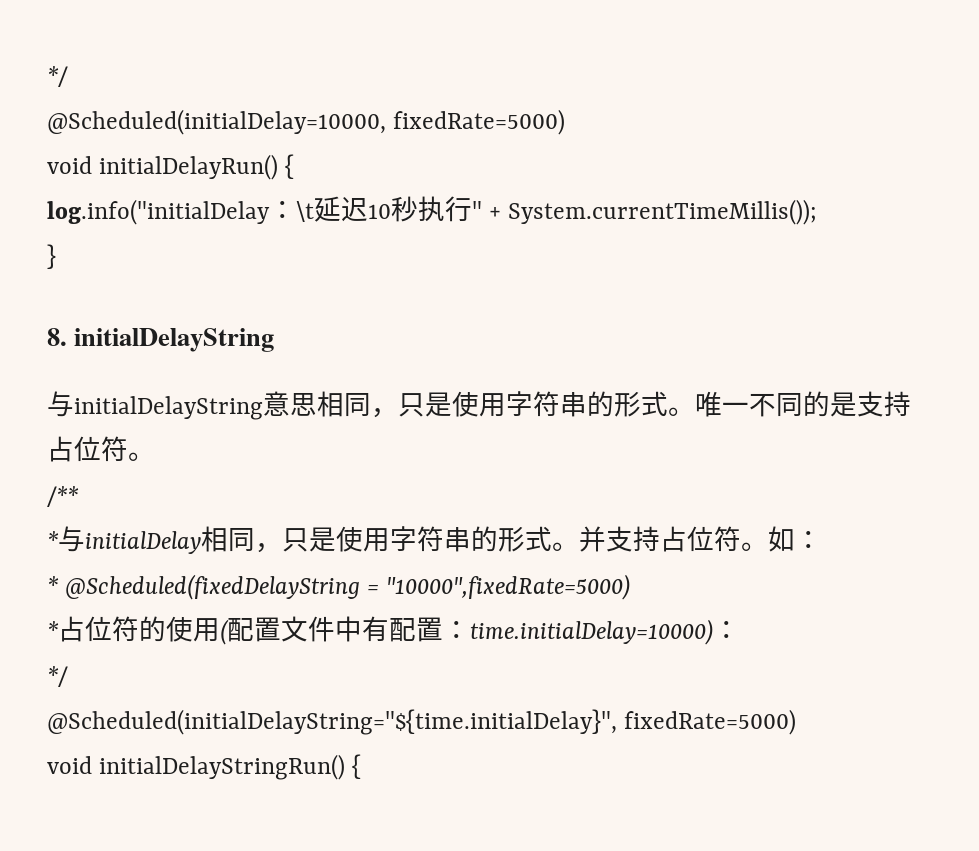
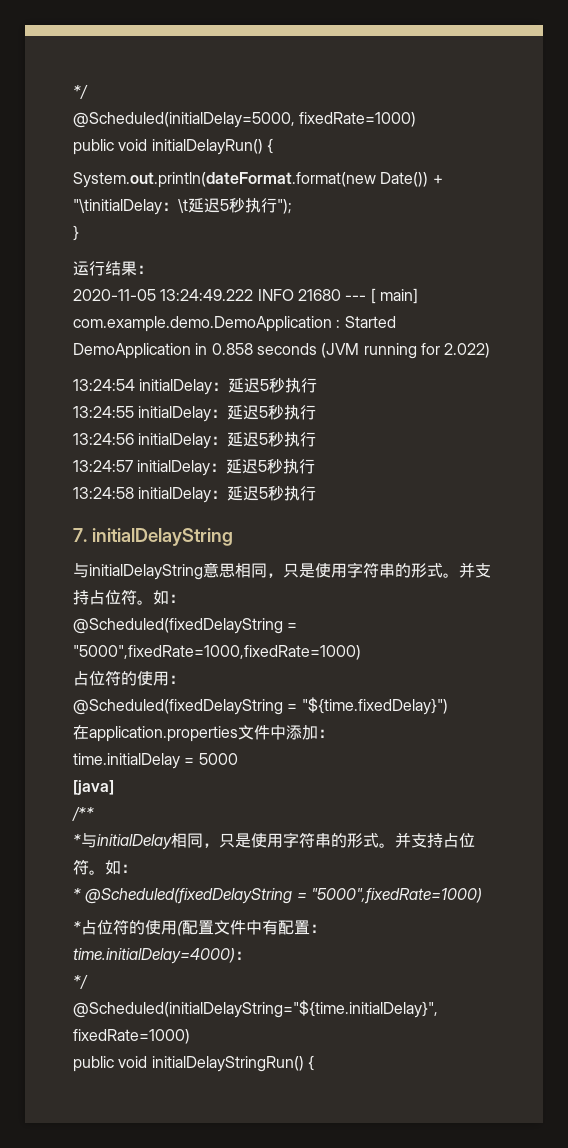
[47,66,68,87] [47,109,566,135] */ // @Scheduled(initialDelay=10000, fixedRate=5000) // -> [73,85,88,99] [73,112,417,128] [73,139,114,155] */ // @Scheduled(initialDelay=5000, fixedRate=1000) // public
[47,196,818,225] [47,244,56,269] [47,328,67,346] log.info("initialDelay：\t延迟10秒执行" + System.currentTimeMillis()); // } // 8. -> [73,172,443,188] [73,198,292,215] [73,225,79,241] [73,261,153,276] [73,288,418,304] [73,316,396,332] [73,343,491,359] [73,378,318,395] [73,405,317,422] [73,432,317,449] [73,459,316,476] [73,486,317,503] [73,528,87,542] System.out.println(dateFormat.format(new Date()) + "\tinitialDelay：\t延迟5秒执行"); // } // 运行结果： // 2020-11-05 13:24:49.222 INFO 21680 --- [ main] com.example.demo.DemoApplication : Started DemoApplication in 0.858 seconds (JVM running for 2.022) // 13:24:54 initialDelay：延迟5秒执行 // 13:24:55 initialDelay：延迟5秒执行 // 13:24:56 initialDelay：延迟5秒执行 // 13:24:57 initialDelay：延迟5秒执行 // 13:24:58 initialDelay：延迟5秒执行 // 7.
[695,391,911,417] [47,436,155,462] 唯一不同的是支持占位符。 -> [459,562,491,578] [73,589,185,605] [73,618,298,634] [73,645,361,660] [73,670,185,686] [73,697,448,715] [73,725,334,742] [73,753,238,769] [73,780,114,795] 并支持占位符。如： // @Scheduled(fixedDelayString = "5000",fixedRate=1000,fixedRate=1000) // 占位符的使用： // @Scheduled(fixedDelayString = "${time.fixedDelay}") // 在application.properties文件中添加： // time.initialDelay = 5000 // [java]
[386,574,631,600] "10000",fixedRate=5000) -> [310,888,482,904] "5000",fixedRate=1000)
[470,619,713,645] time.initialDelay=10000) -> [73,948,235,964] time.initialDelay=4000)
[624,709,797,735] fixedRate=5000) // -> [73,1029,190,1044] [73,1056,114,1072] fixedRate=1000) // public

